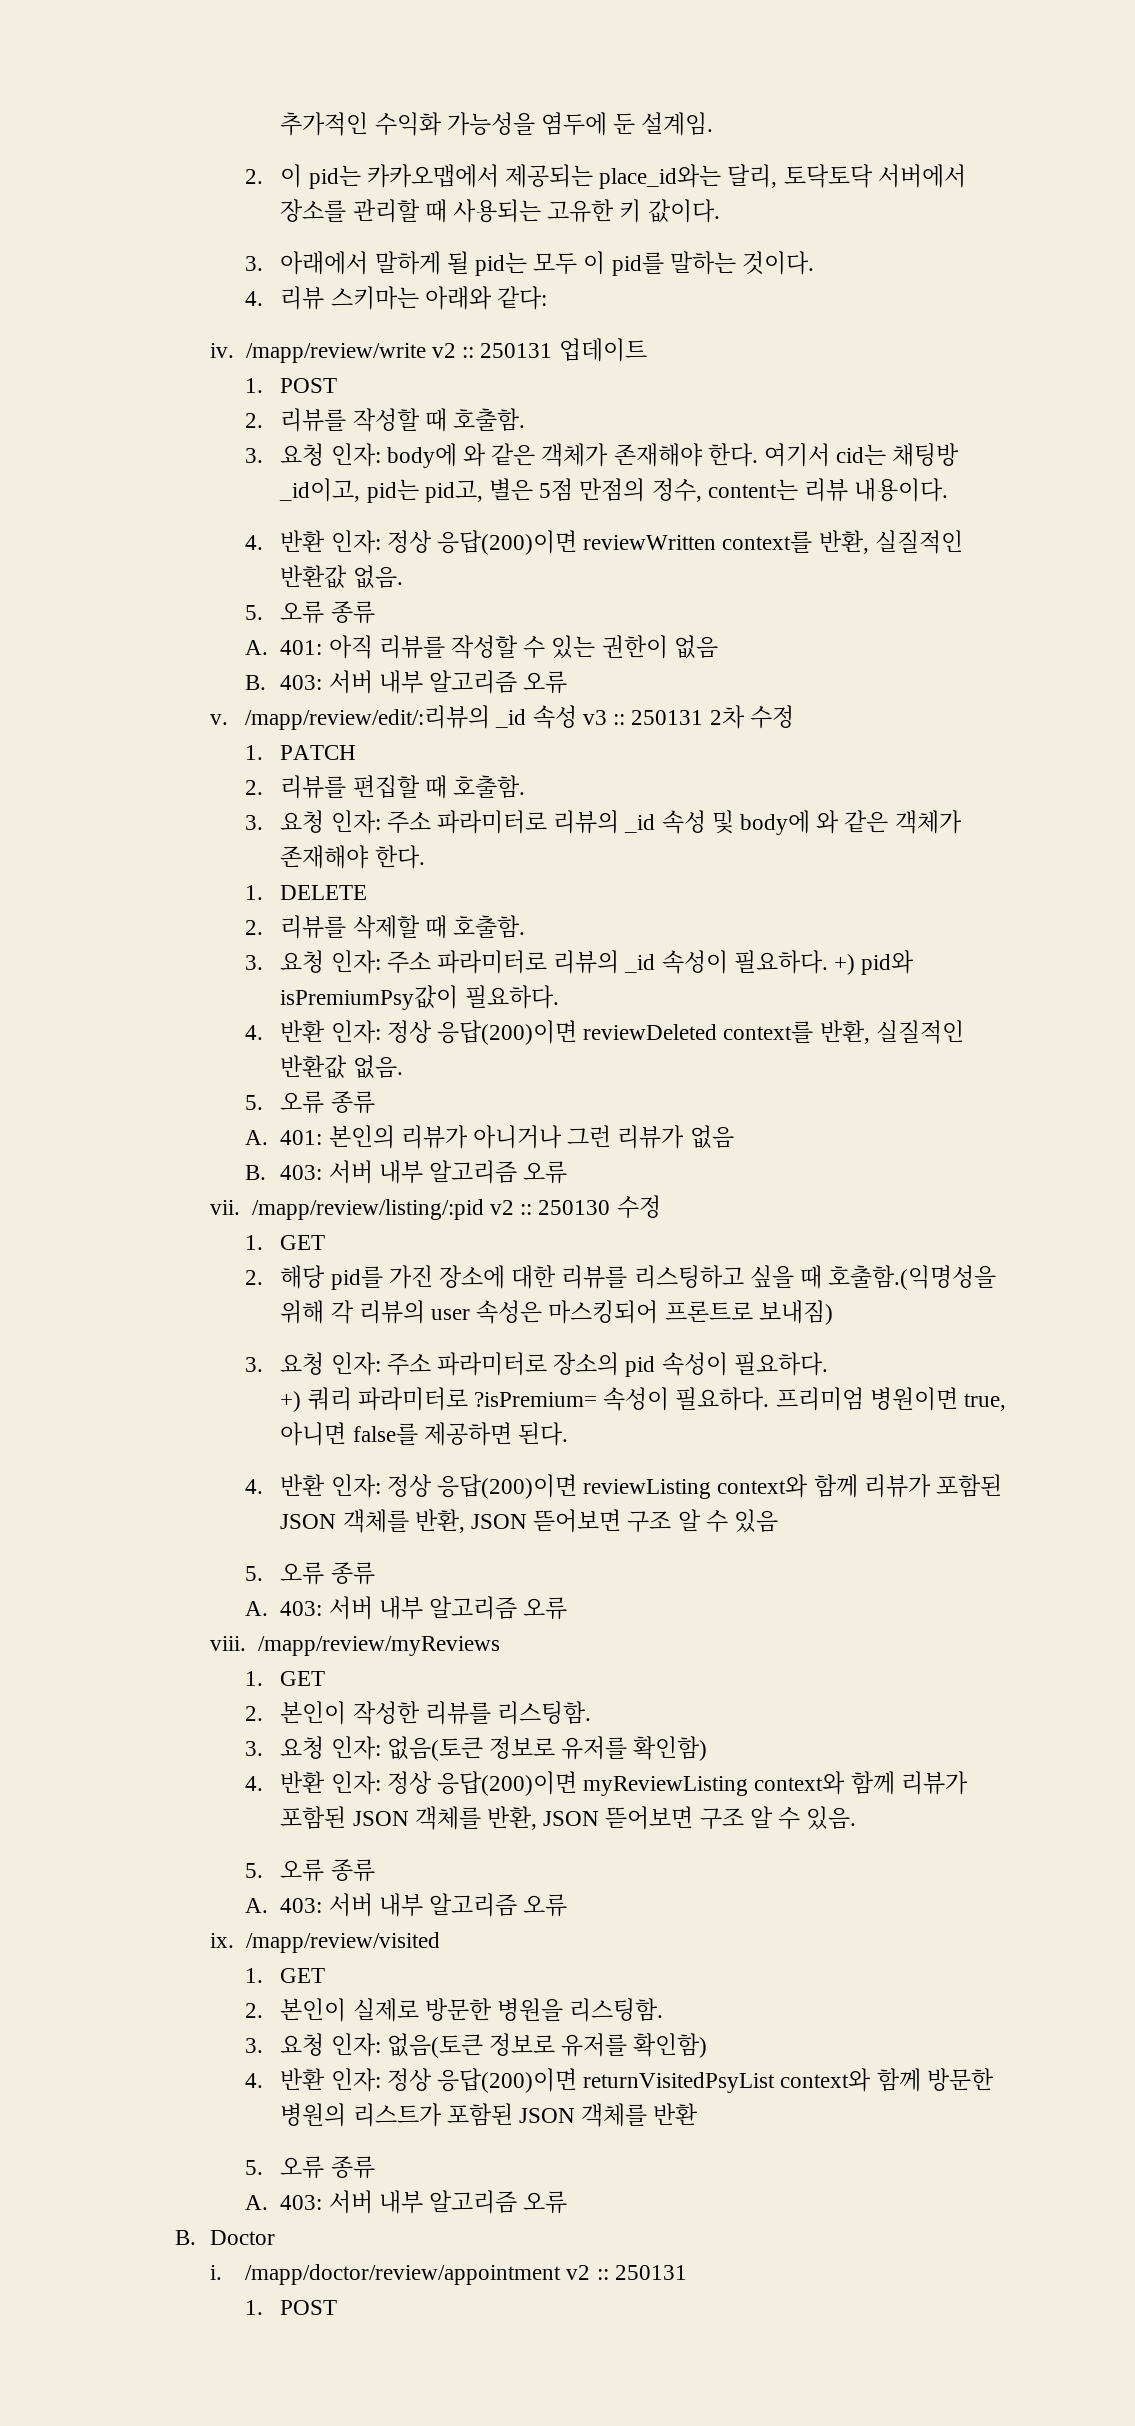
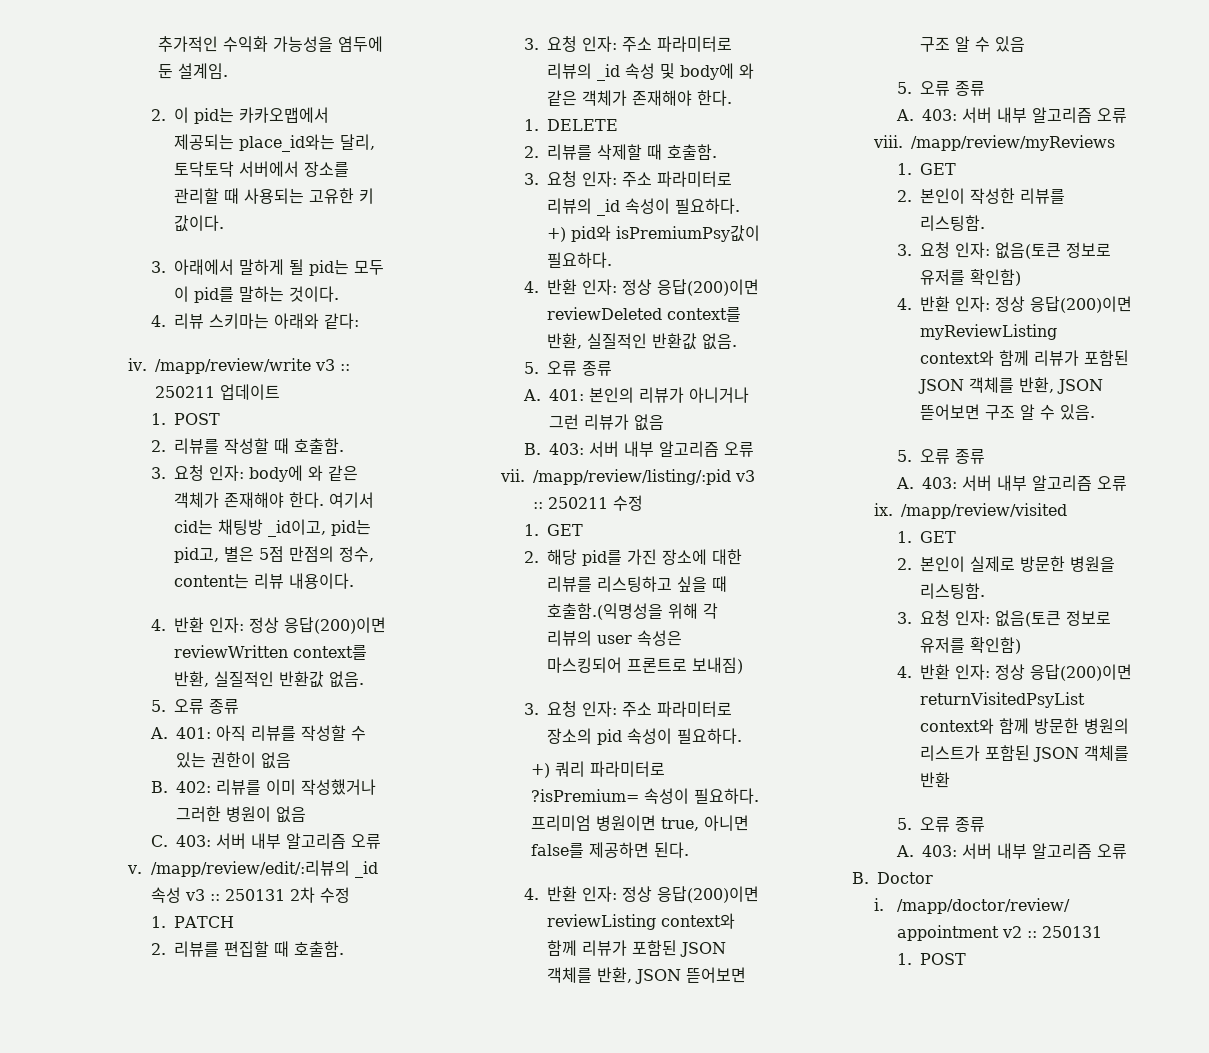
[431,343,553,358] v2 :: 250131 -> [315,359,351,371] [155,386,216,398] v3 :: 250211
(267, 682) none -> [176,779,377,795] [176,806,307,823] [151,835,169,847] 402: 리뷰를 이미 작성했거나 그러한 병원이 없음 // C.
[489,1200,611,1215] v2 :: 250130 -> [735,470,756,482] [533,497,609,509] v3 :: 250211

